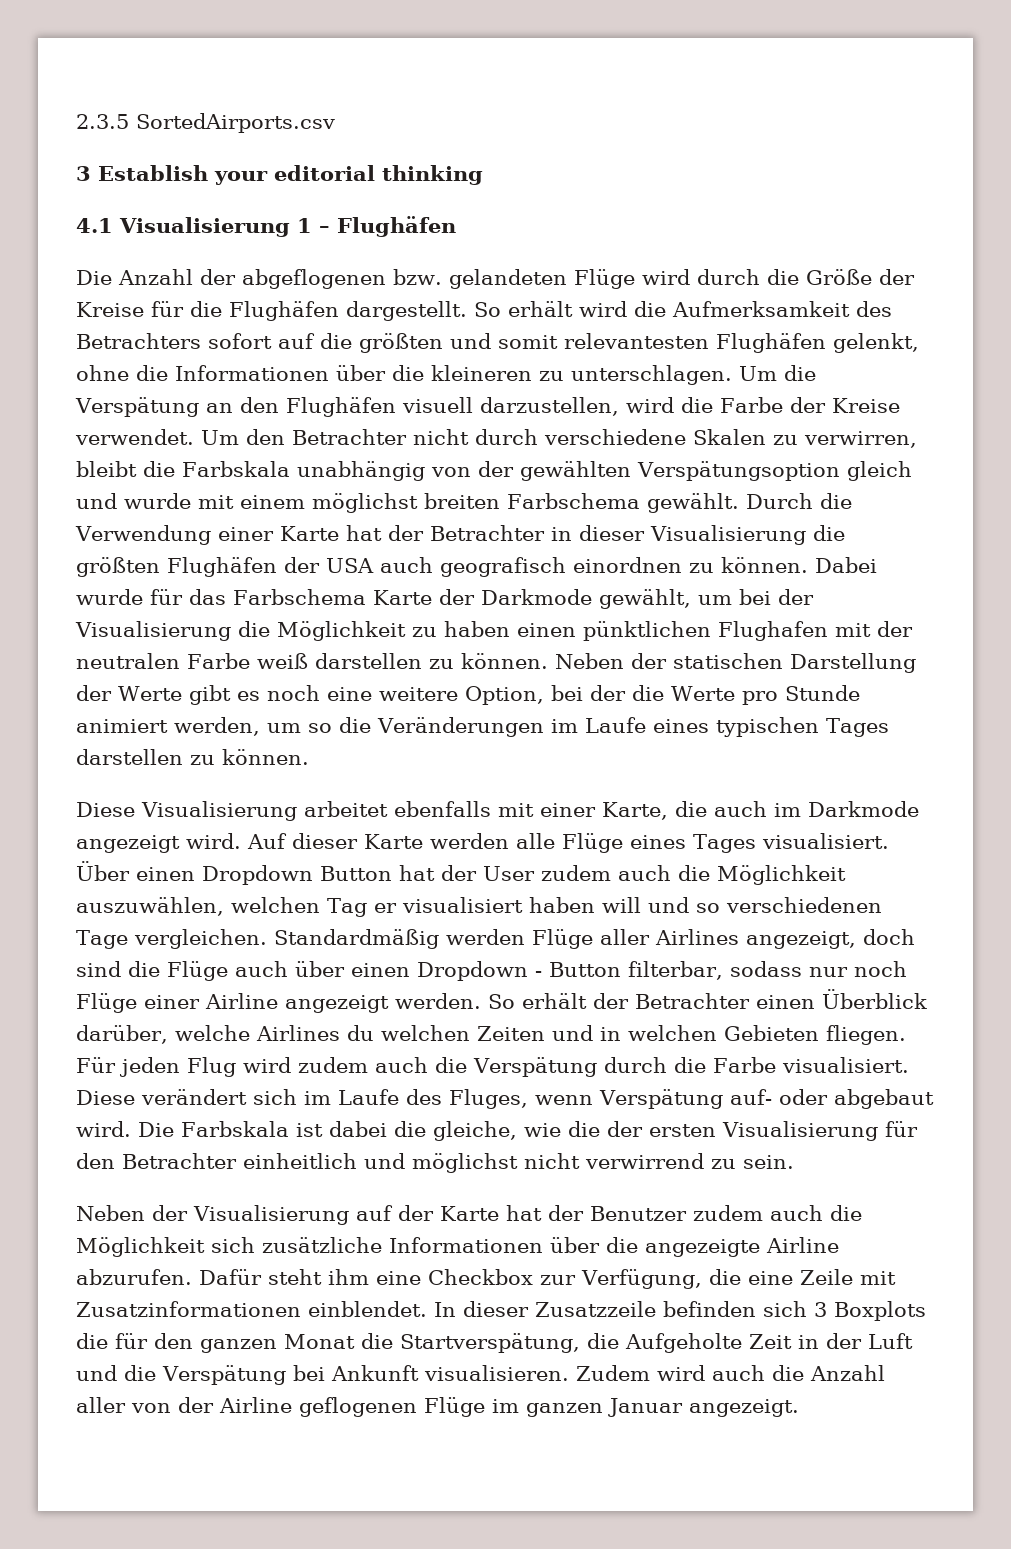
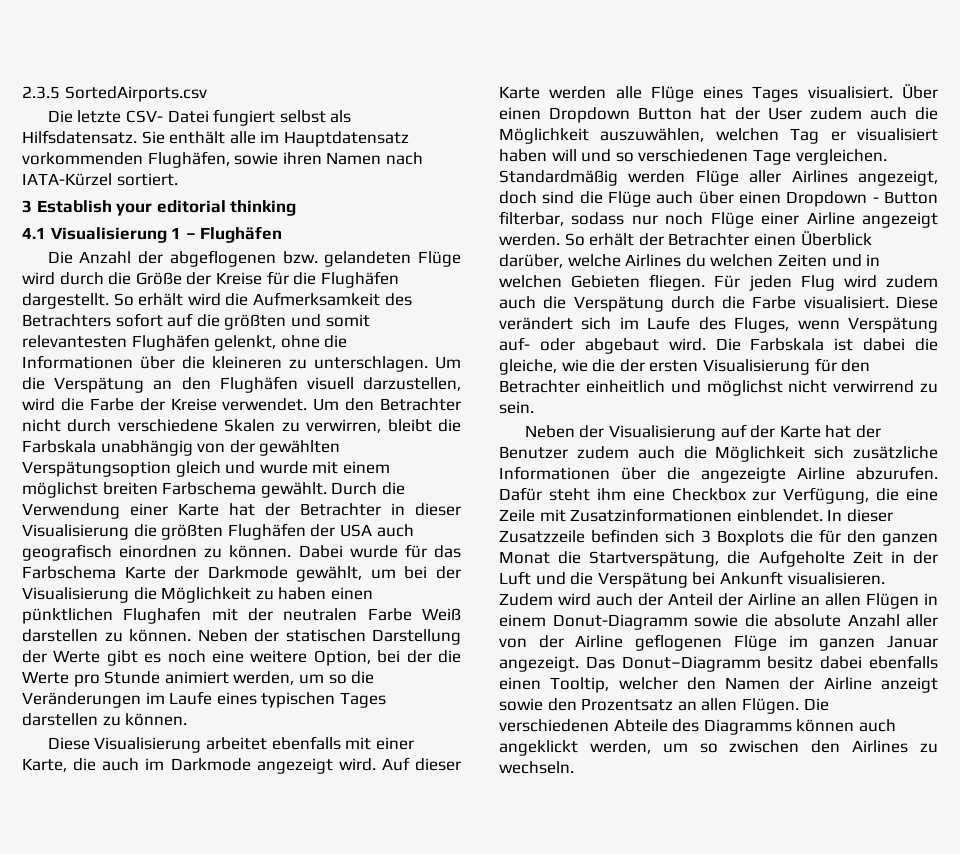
(335, 123) none -> [47,109,352,126] [22,130,409,147] [22,151,423,168] [22,173,178,186] // Die letzte CSV- Datei fungiert selbst als Hilfsdatensatz. Sie enthält alle im Hauptdatensatz vorkommenden Flughäfen, sowie ihren Namen nach IATA-Kürzel sortiert.
[256,653,308,669] weiß -> [421,608,461,621] Weiß
[771,1365,804,1381] die -> [638,593,938,609] [499,614,841,630] der Anteil der Airline an allen Flügen in einem Donut-Diagramm sowie die absolute
(799, 1408) none -> [585,655,938,672] [499,677,938,693] [499,698,829,714] [499,719,896,735] [499,740,938,756] [499,761,574,774] Das Donut–Diagramm besitz dabei ebenfalls einen Tooltip, welcher den Namen der Airline anzeigt sowie den Prozentsatz an allen Flügen. Die verschiedenen Abteile des Diagramms können auch angeklickt werden, um so zwischen den Airlines zu wechseln.

